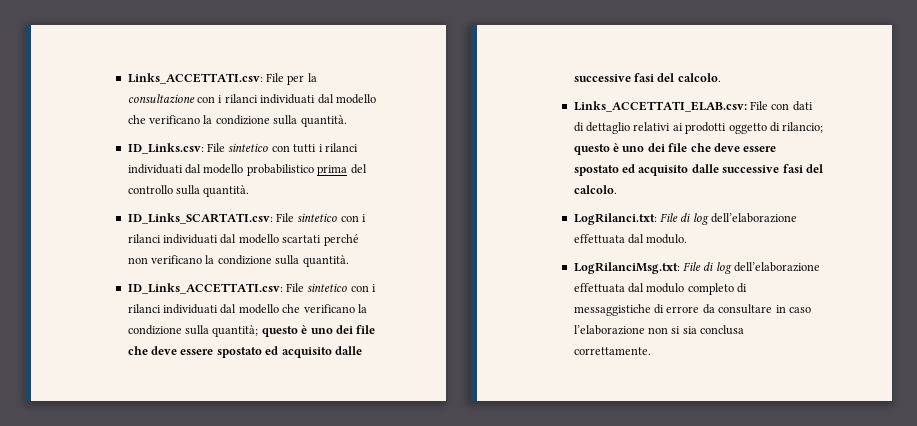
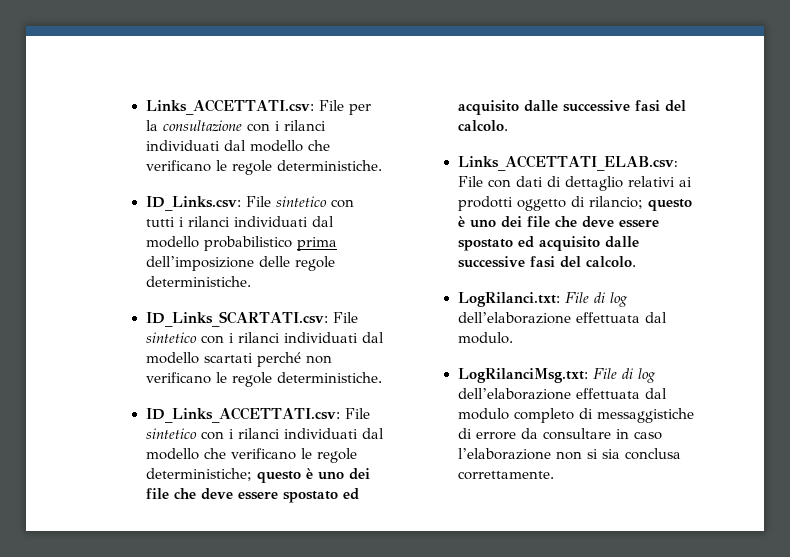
[203,115,347,127] la condizione sulla quantità. -> [215,160,382,175] le regole deterministiche.
[350,164,367,174] [127,185,250,197] del controllo sulla quantità. -> [145,256,335,271] [145,276,251,287] dell’imposizione delle regole deterministiche.
[205,255,349,267] la condizione sulla quantità. -> [215,372,382,387] le regole deterministiche.
[357,304,367,313] [127,325,259,337] la condizione sulla quantità; -> [300,448,357,463] [145,468,252,481] le regole deterministiche;

